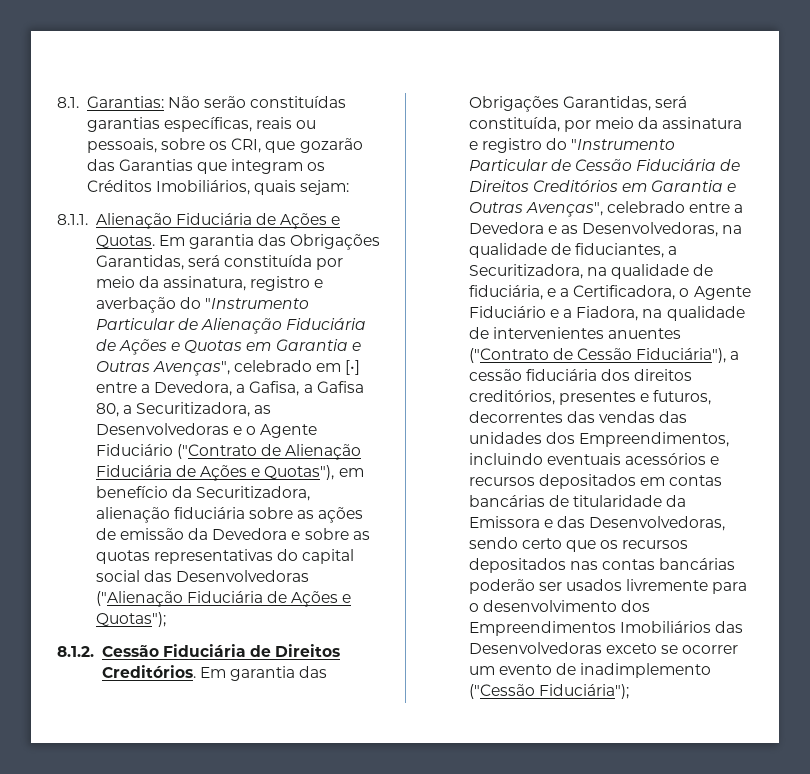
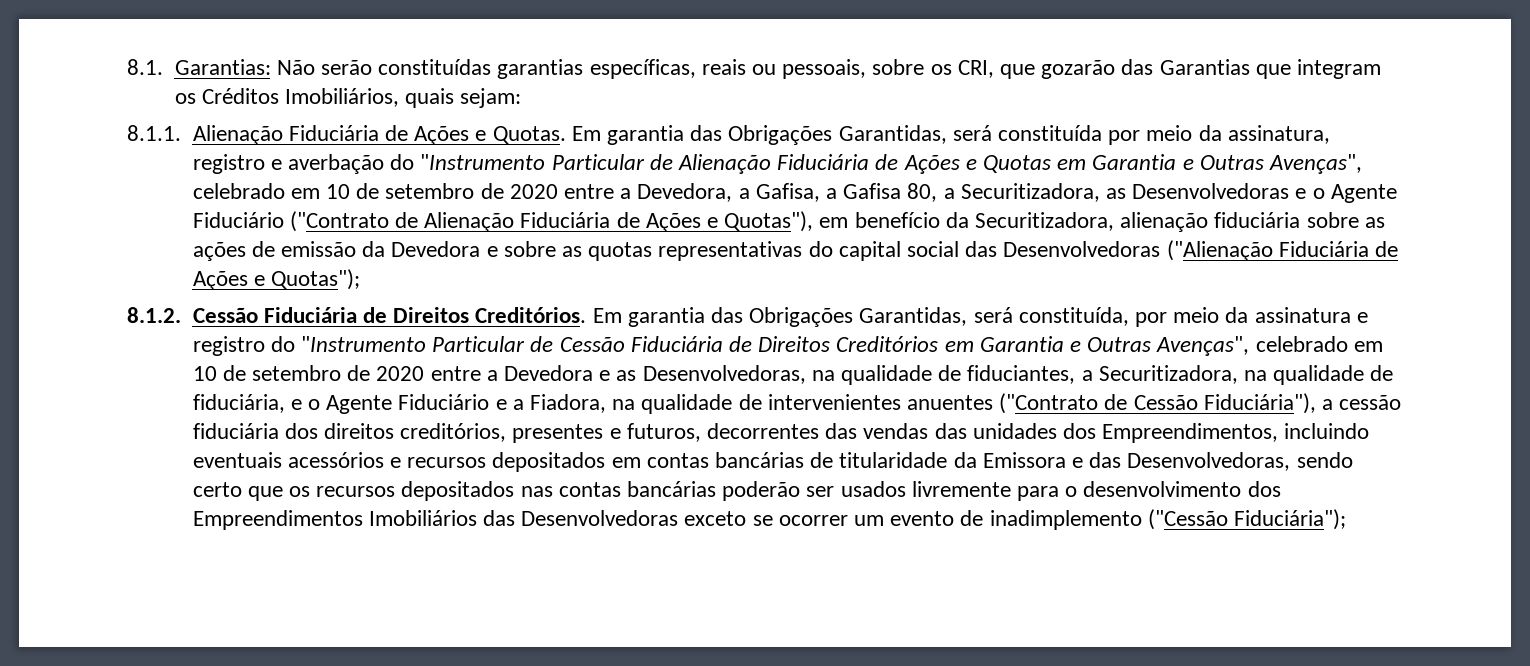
[345,360,361,375] [•] -> [325,183,558,199] 10 de setembro de 2020
(686, 207) none -> [1353,341,1383,352] [192,365,425,381] em 10 de setembro de 2020
[560,285,676,300] a Certificadora, -> (302, 404) none

